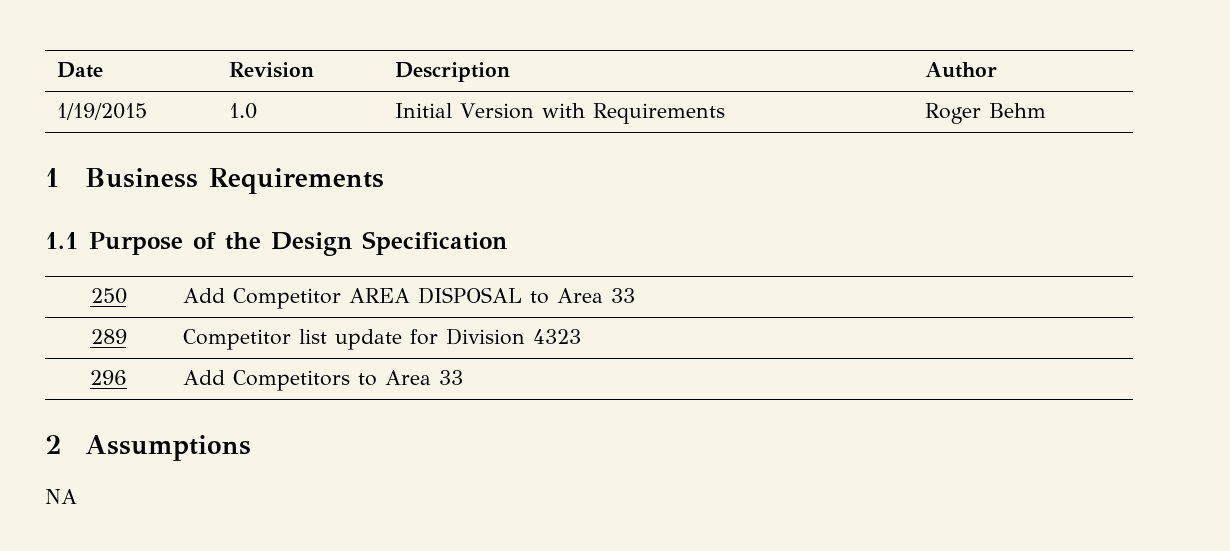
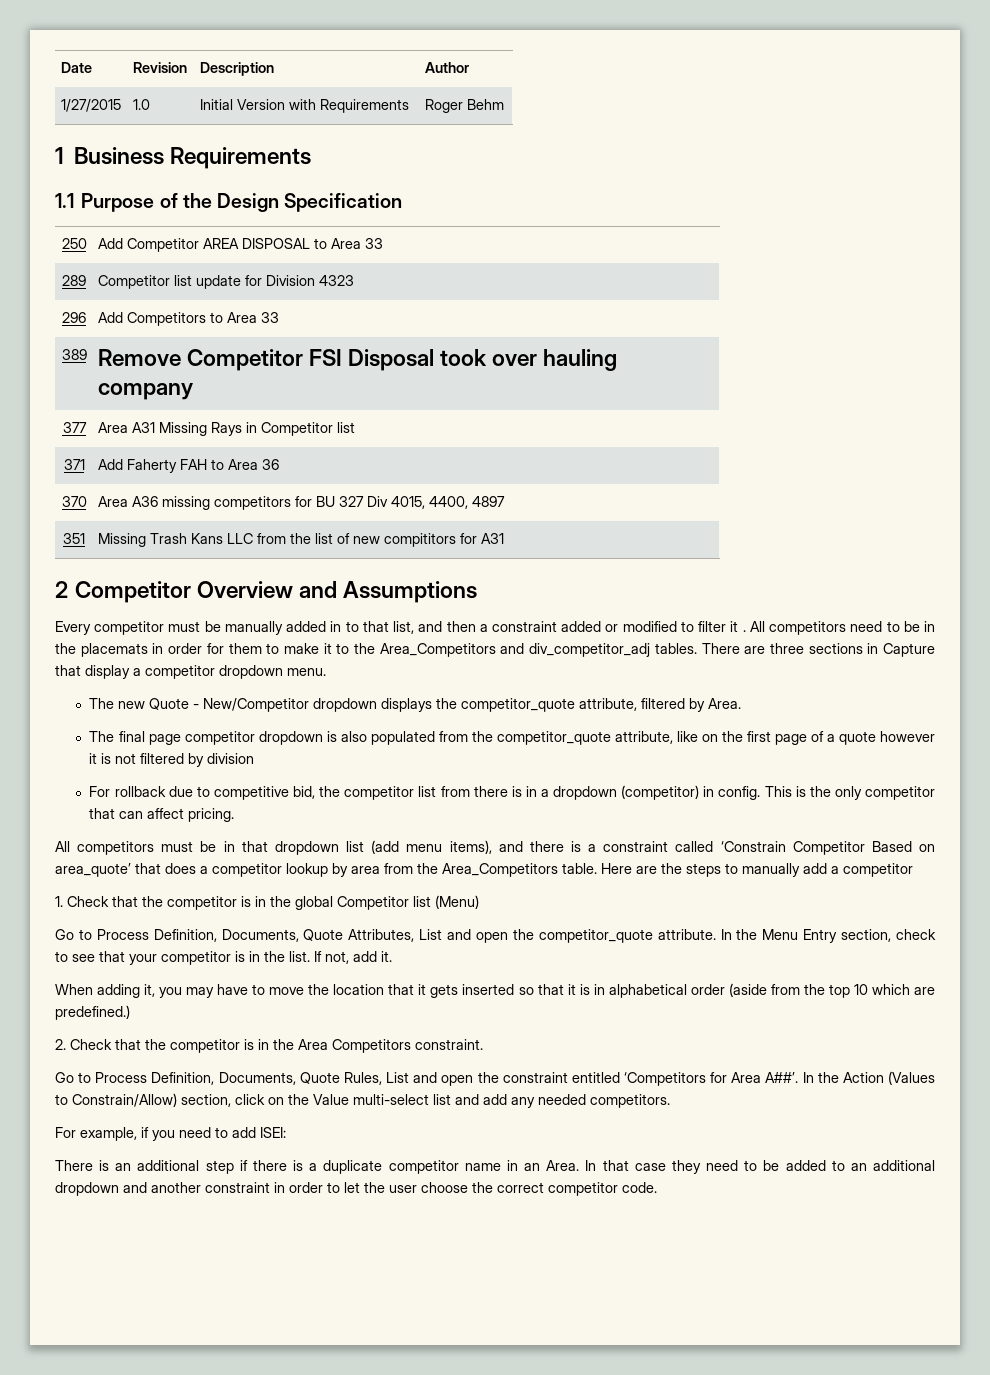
[57,103,148,120] 1/19/2015 -> [60,99,121,112] 1/27/2015
[45,435,252,461] [45,489,77,504] // 2 Assumptions // NA -> [61,349,87,360] [97,349,618,371] [97,383,193,400] [62,422,87,433] [97,422,355,436] [63,459,85,470] [97,459,279,473] [61,496,87,507] [97,496,505,510] [63,533,85,544] [97,533,504,547] [55,581,478,603] [55,621,936,635] [55,643,936,657] [55,665,326,679] [89,698,742,712] [89,731,935,745] [89,753,255,767] [89,785,936,800] [89,808,235,822] [55,840,935,855] [55,863,913,877] [55,895,479,910] [55,929,937,943] [55,951,392,965] [55,983,936,998] [55,1005,130,1020] [55,1039,483,1053] [55,1071,935,1086] [55,1093,670,1108] [55,1127,286,1141] [55,1160,935,1174] [55,1182,657,1196] // 389 | Remove Competitor FSI Disposal took over hauling company // 377 | Area A31 Missing Rays in Competitor list // 371 | Add Faherty FAH to Area 36 // 370 | Area A36 missing competitors for BU 327 Div 4015, 4400, 4897 // 351 | Missing Trash Kans LLC from the list of new compititors for A31 // 2 Competitor Overview and Assumptions // Every competitor must be manually added in to that list, and then a constraint added or modified to filter it . All competitors need to be in the placemats in order for them to make it to the Area_Competitors and div_competitor_adj tables. There are three sections in Capture that display a competitor dropdown menu. // The new Quote - New/Competitor dropdown displays the competitor_quote attribute, filtered by Area. // The final page competitor dropdown is also populated from the competitor_quote attribute, like on the first page of a quote however it is not filtered by division // For rollback due to competitive bid, the competitor list from there is in a dropdown (competitor) in config. This is the only competitor that can affect pricing. // All competitors must be in that dropdown list (add menu items), and there is a constraint called ‘Constrain Competitor Based on area_quote’ that does a competitor lookup by area from the Area_Competitors table. Here are the steps to manually add a competitor // 1. Check that the competitor is in the global Competitor list (Menu) // Go to Process Definition, Documents, Quote Attributes, List and open the competitor_quote attribute. In the Menu Entry section, check to see that your competitor is in the list. If not, add it. // When adding it, you may have to move the location that it gets inserted so that it is in alphabetical order (aside from the top 10 which are predefined.) // 2. Check that the competitor is in the Area Competitors constraint. // Go to Process Definition, Documents, Quote Rules, List and open the constraint entitled ‘Competitors for Area A##’. In the Action (Values to Constrain/Allow) section, click on the Value multi-select list and add any needed competitors. // For example, if you need to add ISEI: // There is an additional step if there is a duplicate competitor name in an Area. In that case they need to be added to an additional dropdown and another constraint in order to let the user choose the correct competitor code.

